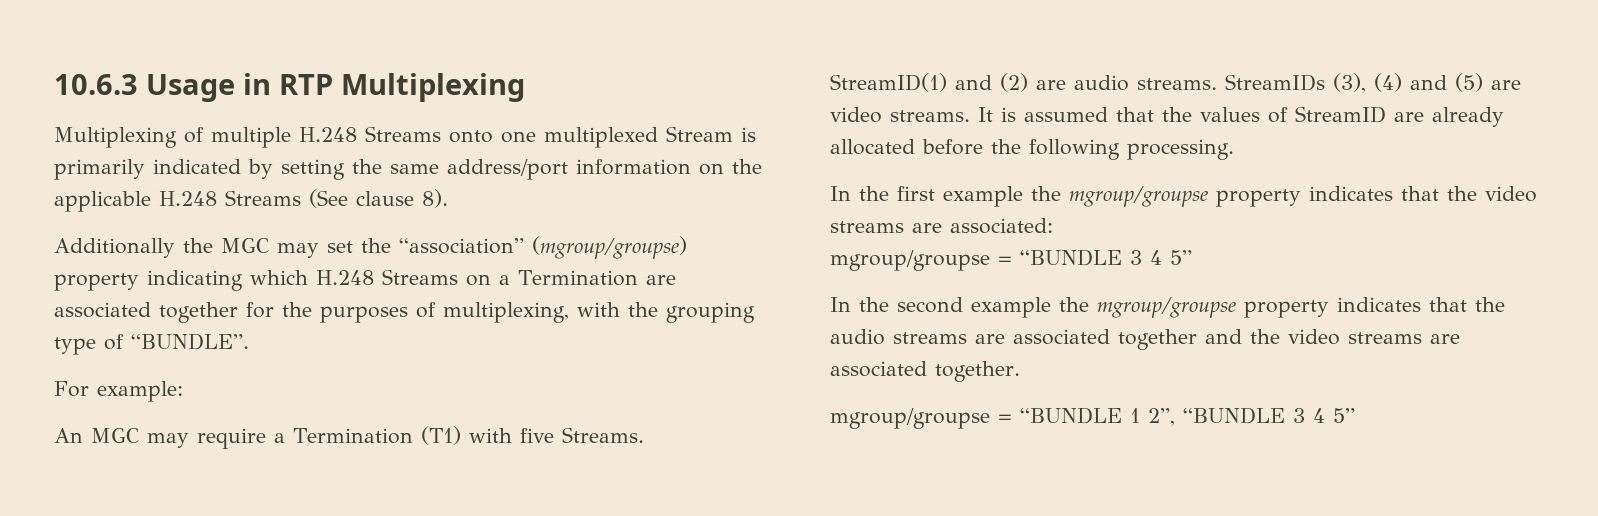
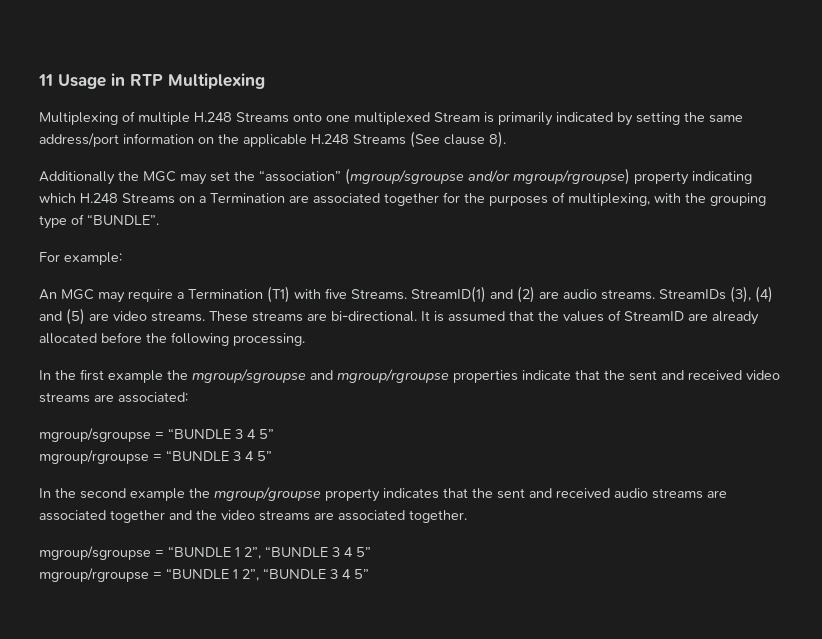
[54,74,138,95] 10.6.3 -> [38,74,53,86] 11
[532,236,687,259] (mgroup/groupse) -> [345,168,630,185] (mgroup/sgroupse and/or mgroup/rgroupse)
(970, 116) none -> [209,311,417,322] These streams are bi-directional.
[1069,186,1537,207] [830,218,1053,234] [830,250,990,271] mgroup/groupse property indicates that the video streams are associated: // mgroup/groupse -> [192,369,780,383] [39,392,188,403] [39,428,274,442] [39,450,149,464] mgroup/sgroupse and mgroup/rgroupse properties indicate that the sent and received video streams are associated: // mgroup/sgroupse = “BUNDLE 3 4 5” // mgroup/rgroupse
(1505, 304) none -> [497,488,610,499] sent and received
[830,407,1355,429] mgroup/groupse = “BUNDLE 1 2”, “BUNDLE 3 4 5” -> [39,546,371,560] [39,568,369,582] mgroup/sgroupse = “BUNDLE 1 2”, “BUNDLE 3 4 5” // mgroup/rgroupse = “BUNDLE 1 2”, “BUNDLE 3 4 5”

